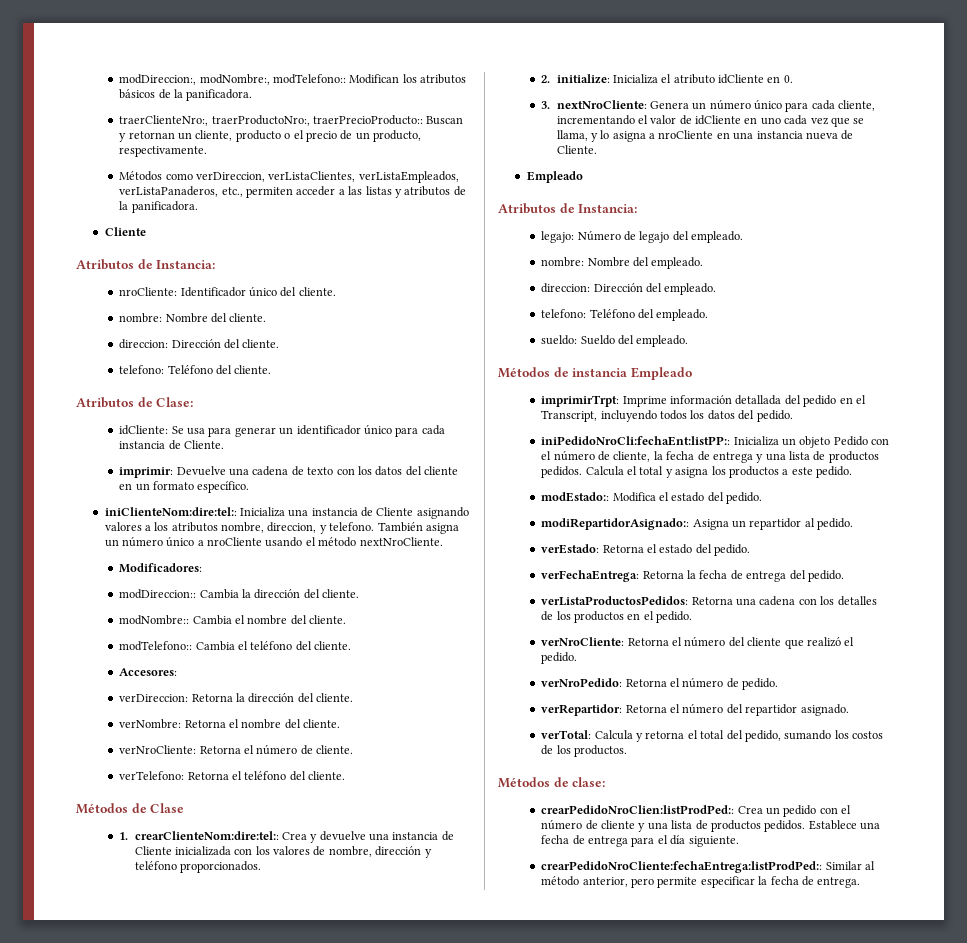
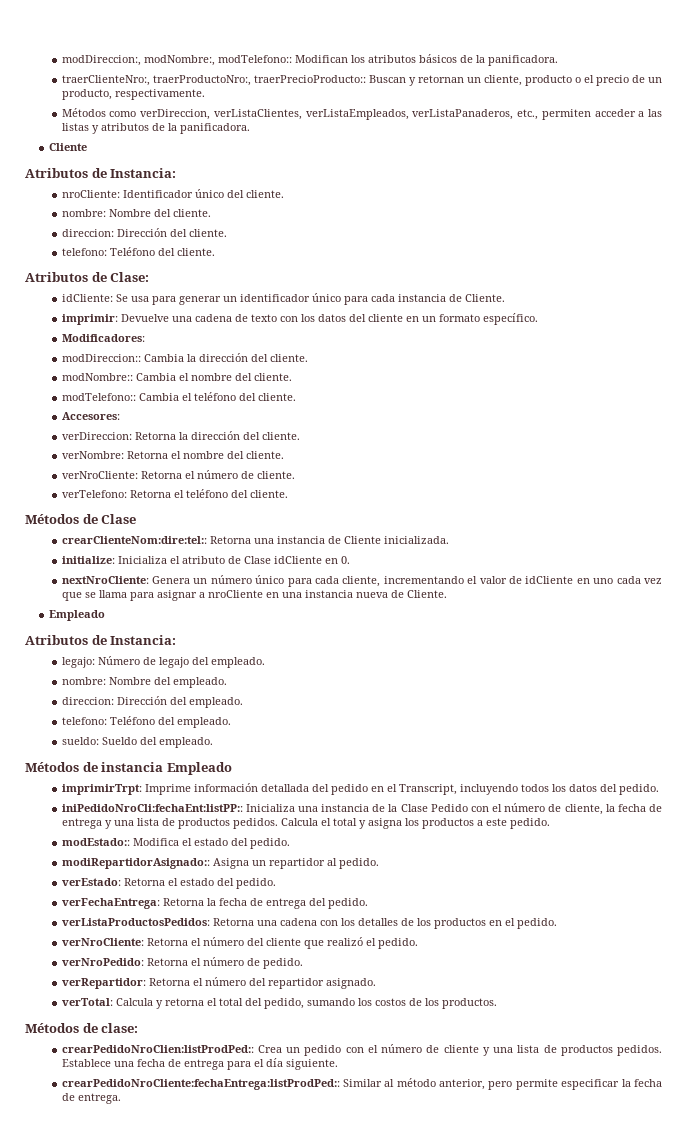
[104,507,469,519] [104,522,459,534] [104,536,443,547] // iniClienteNom:dire:tel:: Inicializa una instancia de Cliente asignando valores a los atributos nombre, direccion, y telefono. También asigna un número único a nroCliente usando el método nextNroCliente. -> (538, 319) none
[119,831,454,843] [134,846,432,858] [134,861,261,873] [541,75,551,83] 1. crearClienteNom:dire:tel:: Crea y devuelve una instancia de Cliente inicializada con los valores de nombre, dirección y teléfono proporcionados. // 2. -> [61,536,449,544] crearClienteNom:dire:tel:: Retorna una instancia de Cliente inicializada. //
(715, 79) none -> [227,556,271,564] de Clase
[541,101,551,109] 3. -> (350, 560) none
[556,130,646,142] llama, y lo asigna -> [98,590,197,601] llama para asignar
[782,436,831,448] un objeto -> [297,804,428,812] una instancia de la Clase

